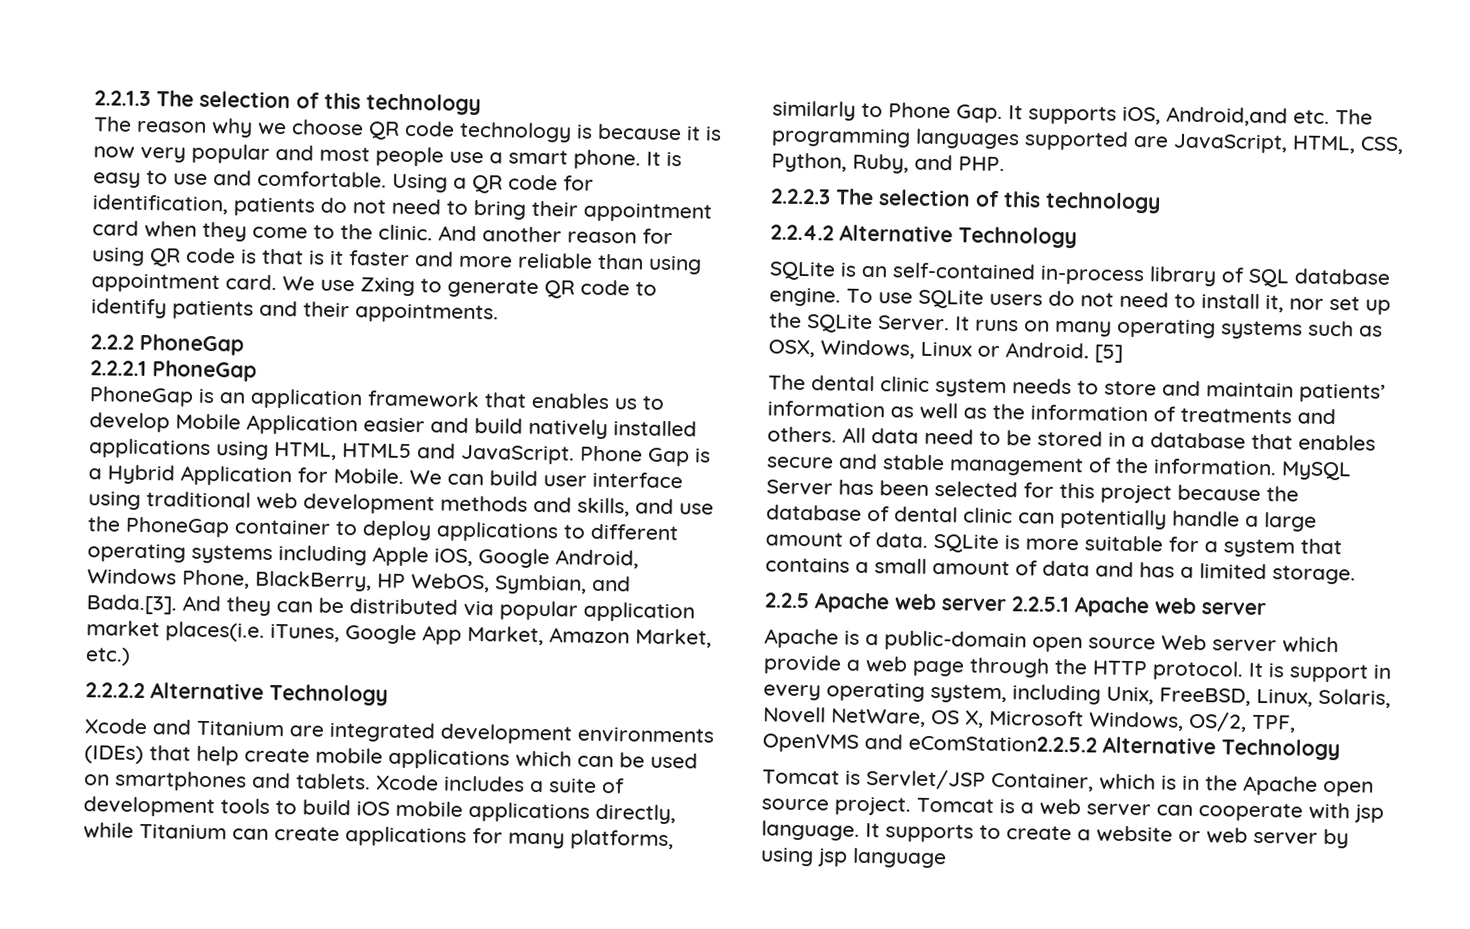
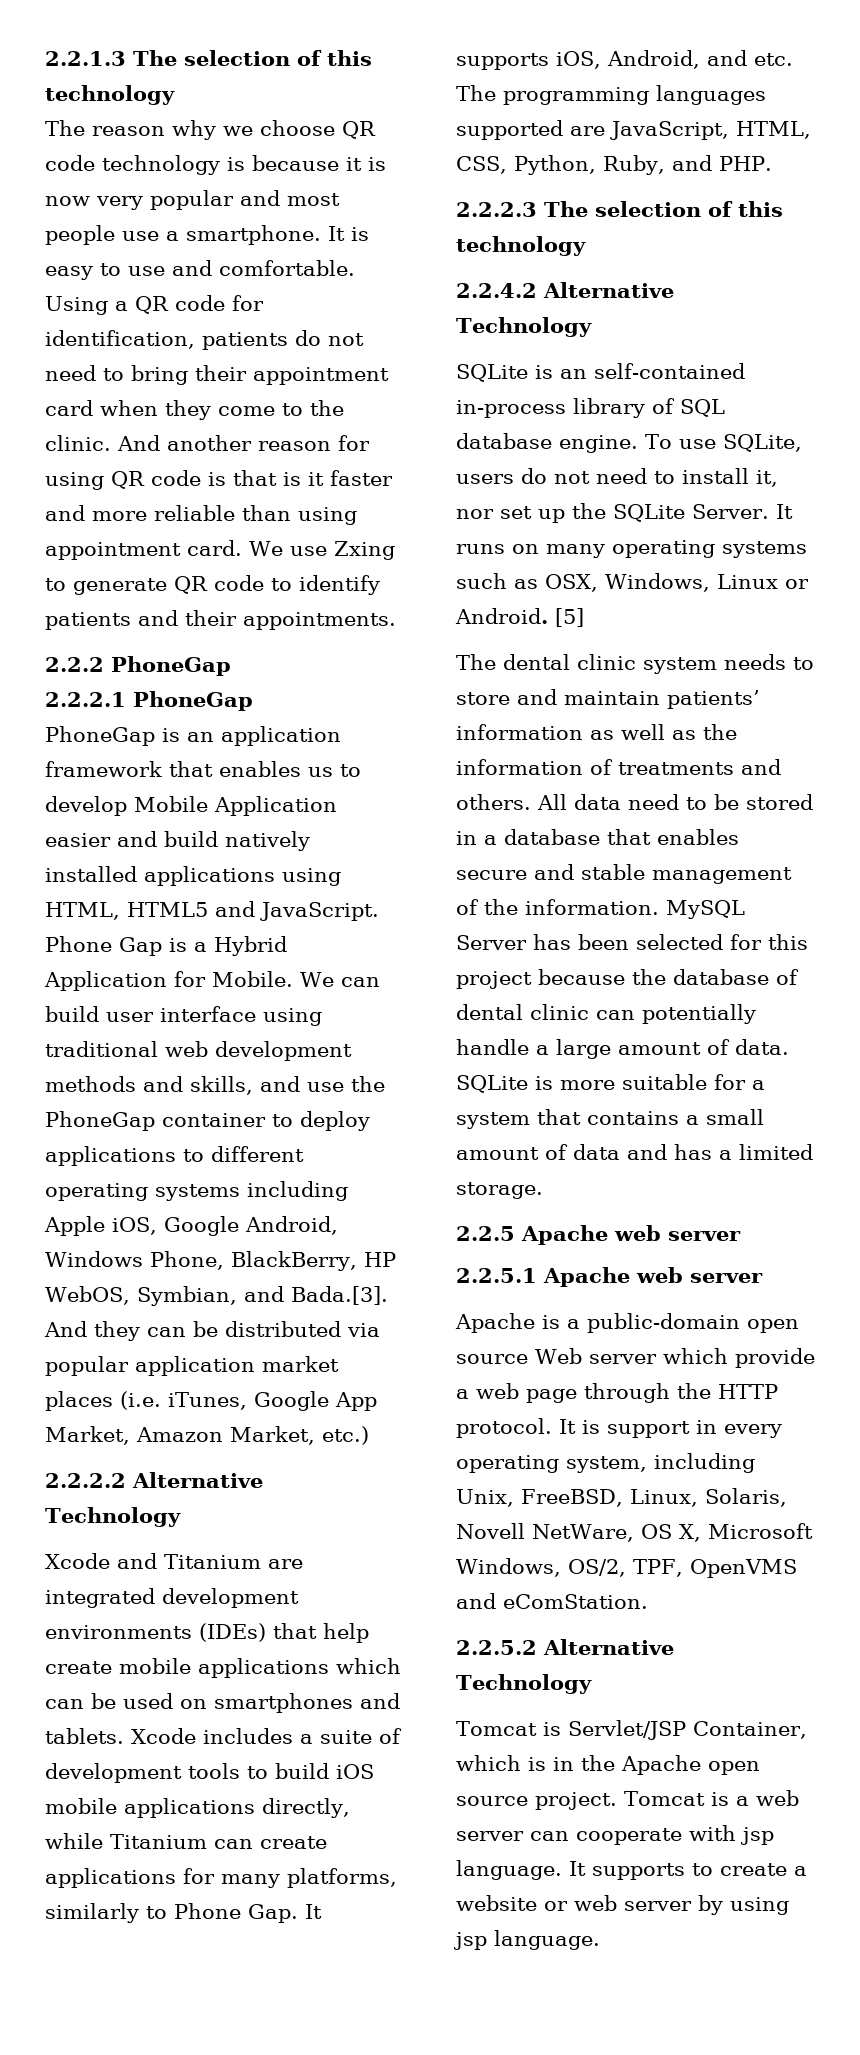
[508,149,641,170] smart phone. -> [186,225,321,245] smartphone.
[165,621,265,642] places(i.e. -> [45,1391,161,1411] places (i.e.
[1166,106,1288,127] Android,and -> [606,50,747,69] Android, and
[918,289,984,309] SQLite -> [722,434,802,452] SQLite,
(1006, 605) none -> (741, 1236) //
[908,734,1097,753] eComStation2.2.5.2 -> [503,1594,648,1609] [456,1640,537,1655] eComStation. // 2.2.5.2
[852,847,947,869] language -> [494,1930,600,1950] language.

